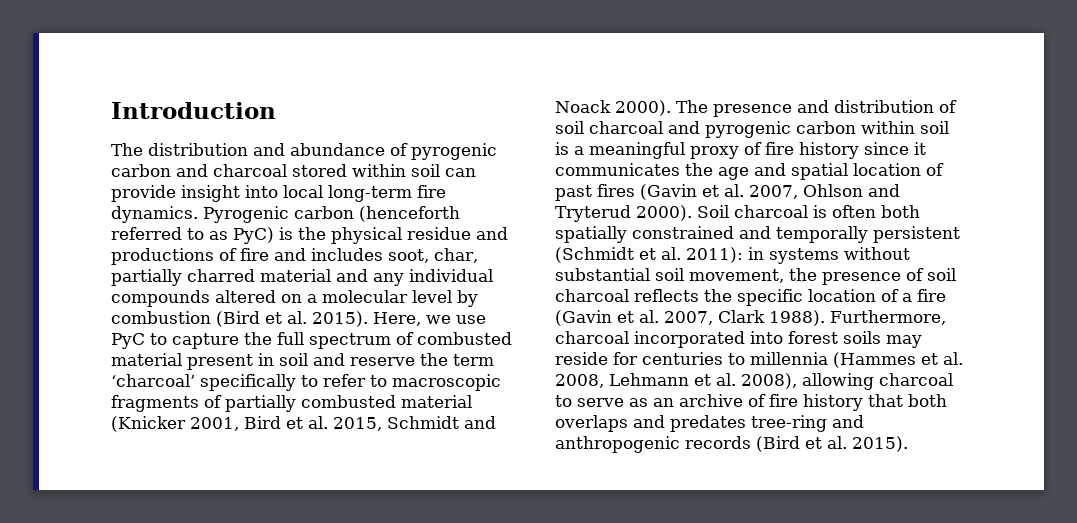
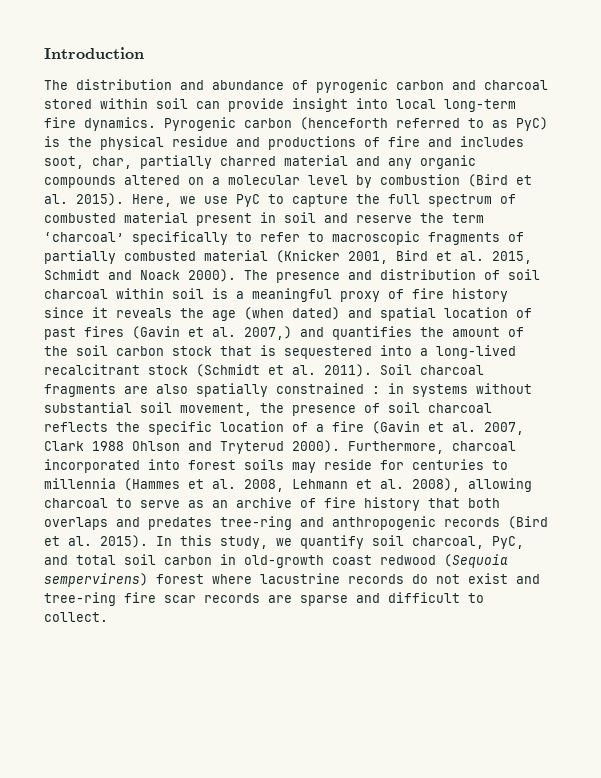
[409,269,493,282] individual -> [420,155,476,169] organic
[668,121,856,138] and pyrogenic carbon -> (108, 294) none
[555,163,680,176] communicates -> [116,308,172,318] reveals
(749, 173) none -> [244,307,340,320] (when dated)
[749,184,900,199] [555,205,920,222] [555,226,960,243] [555,247,743,263] 2007, Ohlson and Tryterud 2000). Soil charcoal is often both spatially constrained and temporally persistent (Schmidt et al. 2011): -> [244,326,524,340] [44,345,516,359] [44,364,484,377] [44,383,380,397] 2007,) and quantifies the amount of the soil carbon stock that is sequestered into a long-lived recalcitrant stock (Schmidt et al. 2011). Soil charcoal fragments are also spatially constrained :
[769,310,825,326] 1988). -> [92,440,340,454] 1988 Ohlson and Tryterud 2000).
(908, 444) none -> [156,535,524,549] [44,554,508,568] [44,573,540,587] [44,592,484,606] [44,612,108,622] In this study, we quantify soil charcoal, PyC, and total soil carbon in old-growth coast redwood (Sequoia sempervirens) forest where lacustrine records do not exist and tree-ring fire scar records are sparse and difficult to collect.

